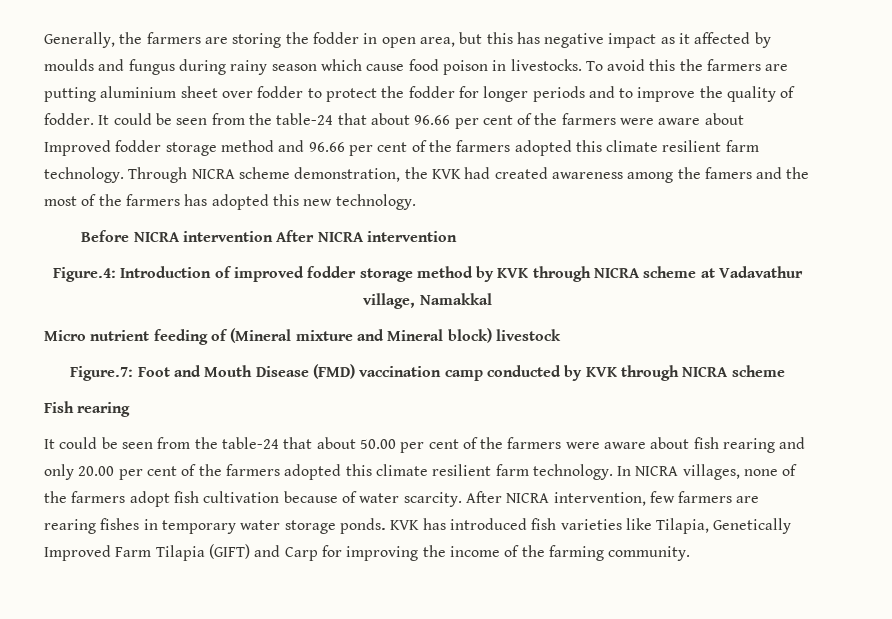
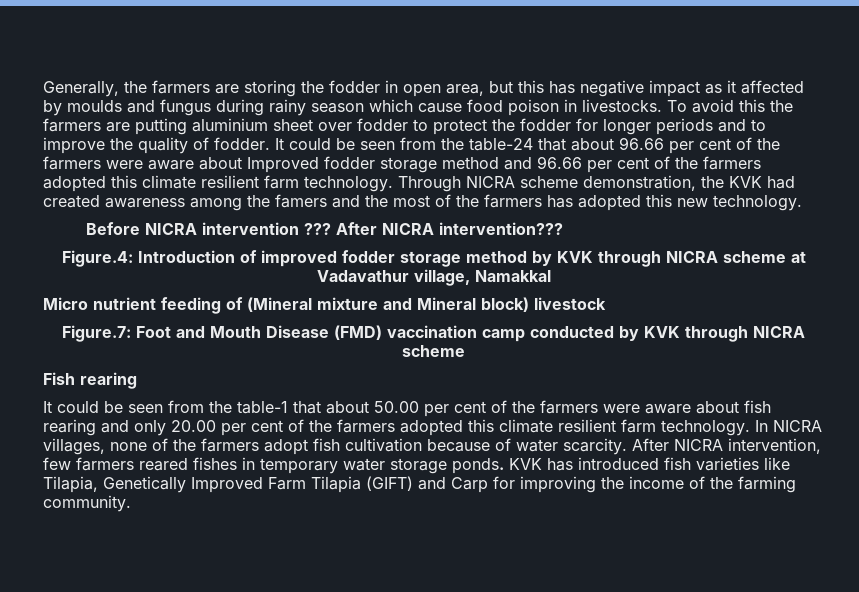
[276,230,457,242] After NICRA intervention -> [303,222,563,235] ??? After NICRA intervention???
[221,437,279,449] table-24 -> [237,401,288,414] table-1
[736,496,760,503] [44,519,96,534] are rearing -> [139,458,188,471] reared

